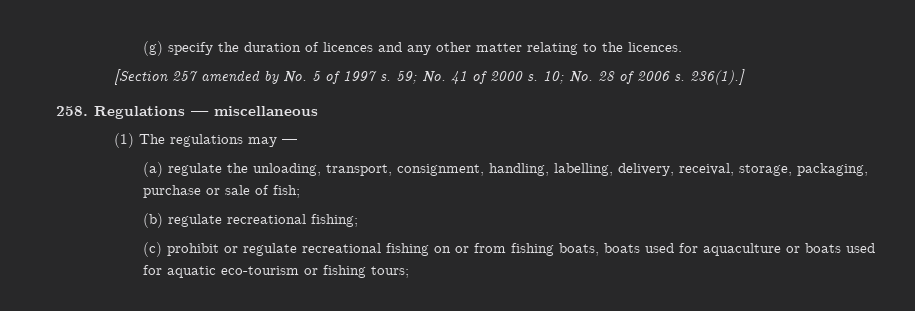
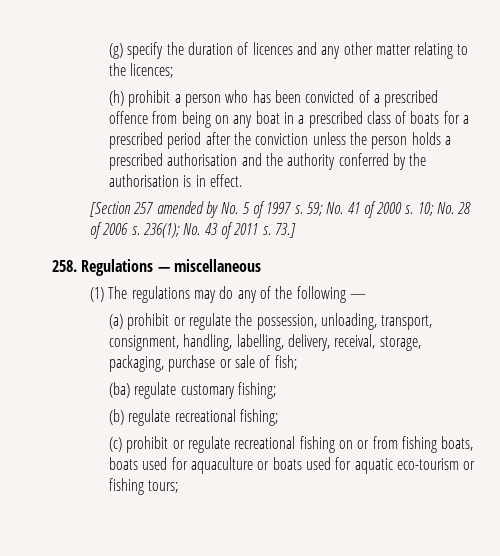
[627,42,682,52] licences. -> [130,63,174,78] [108,90,439,107] [108,111,470,128] [108,132,451,149] [108,153,427,170] [108,174,242,187] licences; // (h) prohibit a person who has been convicted of a prescribed offence from being on any boat in a prescribed class of boats for a prescribed period after the conviction unless the person holds a prescribed authorisation and the authority conferred by the authorisation is in effect.
[689,69,745,85] 236(1).] -> [142,222,296,239] 236(1); No. 43 of 2011 s. 73.]
(277, 142) none -> [219,286,346,303] do any of the following
(163, 169) none -> [127,313,186,330] prohibit or
(248, 168) none -> [256,314,317,330] possession,
(300, 191) none -> [108,382,276,399] // (ba) regulate customary fishing;

